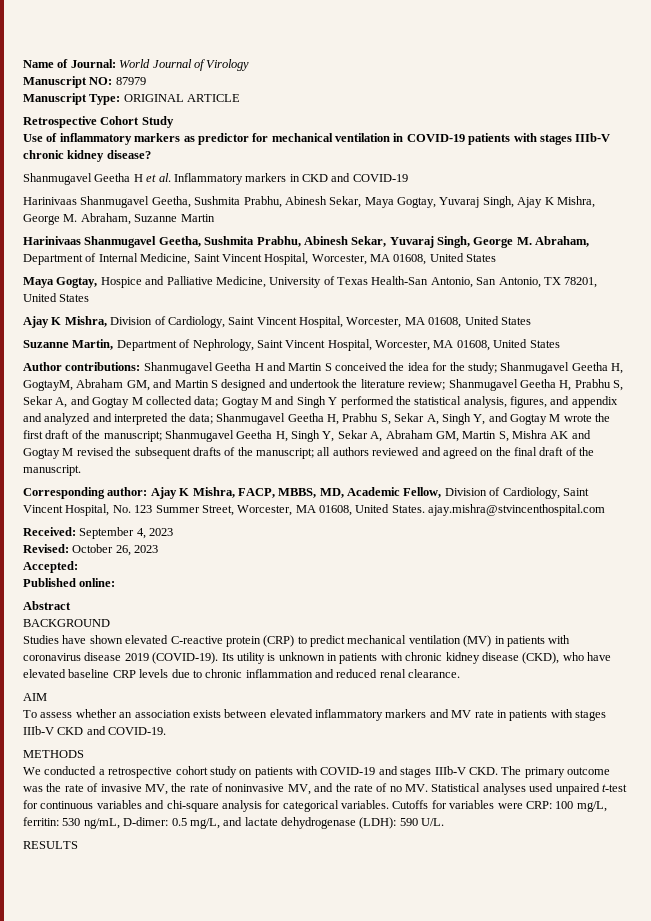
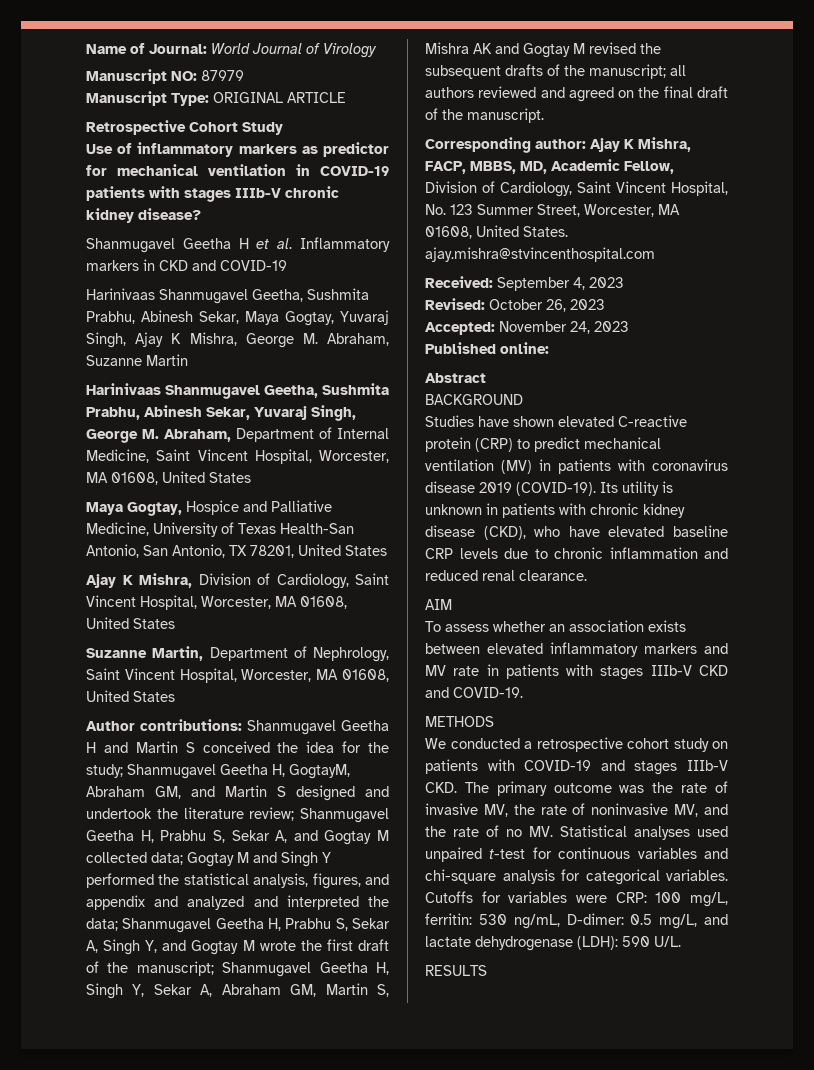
(78, 567) none -> [499,321,629,334] November 24, 2023

